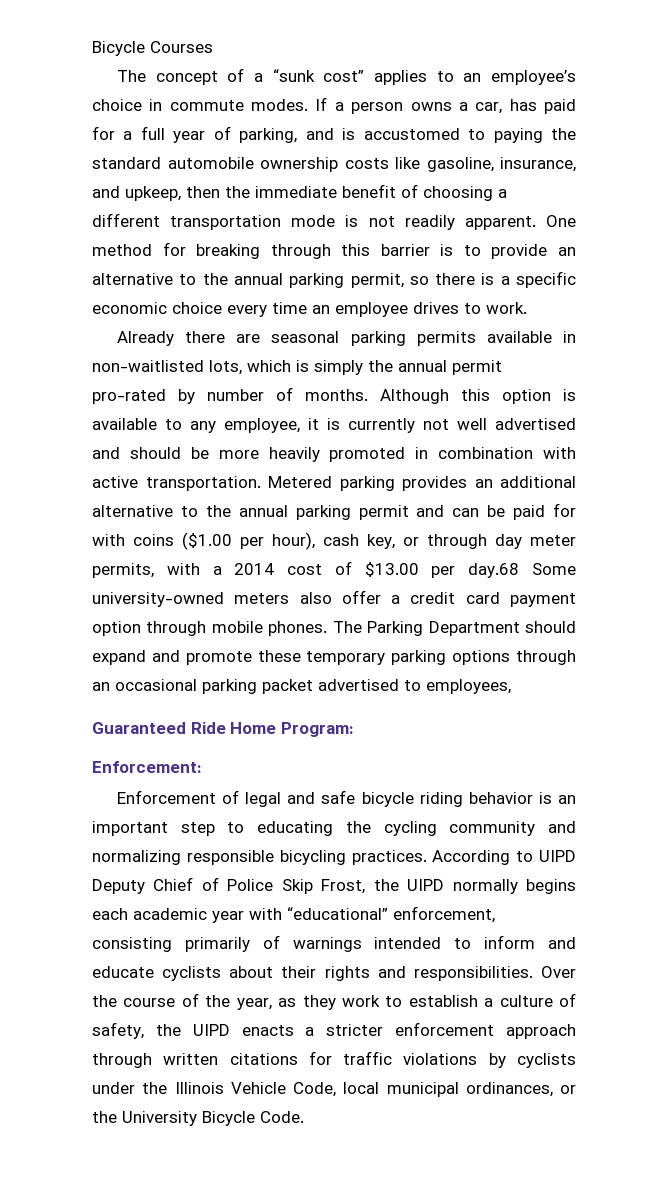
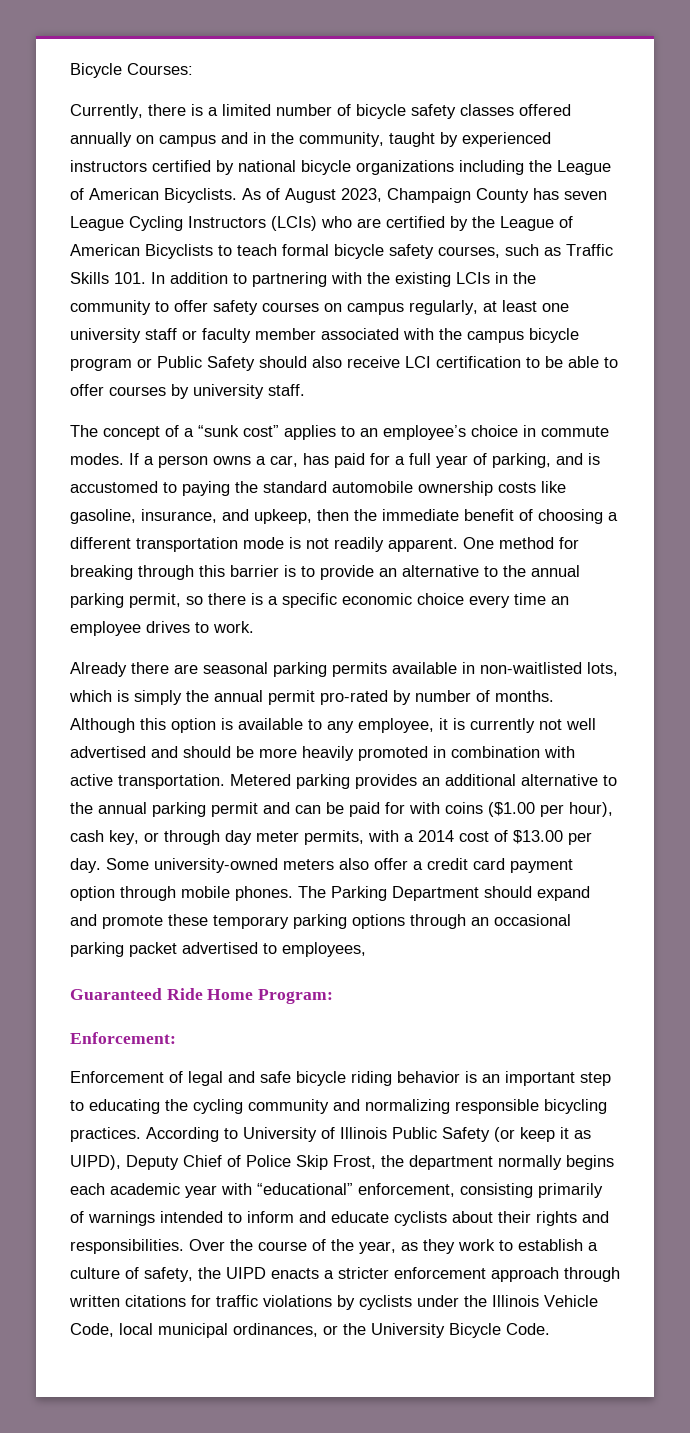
[92,41,213,56] Bicycle Courses -> [70,63,193,78] [70,104,571,119] [70,132,551,147] [70,160,611,175] [70,188,607,203] [70,216,573,231] [70,244,613,259] [70,272,536,287] [70,300,569,315] [70,328,579,343] [70,356,618,371] [70,384,305,399] Bicycle Courses: // Currently, there is a limited number of bicycle safety classes offered annually on campus and in the community, taught by experienced instructors certified by national bicycle organizations including the League of American Bicyclists. As of August 2023, Champaign County has seven League Cycling Instructors (LCIs) who are certified by the League of American Bicyclists to teach formal bicycle safety courses, such as Traffic Skills 101. In addition to partnering with the existing LCIs in the community to offer safety courses on campus regularly, at least one university staff or faculty member associated with the campus bicycle program or Public Safety should also receive LCI certification to be able to offer courses by university staff.
[468,563,520,578] day.68 -> [70,858,101,873] day.
[539,850,576,862] UIPD -> [243,1127,591,1142] [70,1155,121,1170] University of Illinois Public Safety (or keep it as UIPD),
[407,879,445,891] UIPD -> [409,1155,493,1170] department

